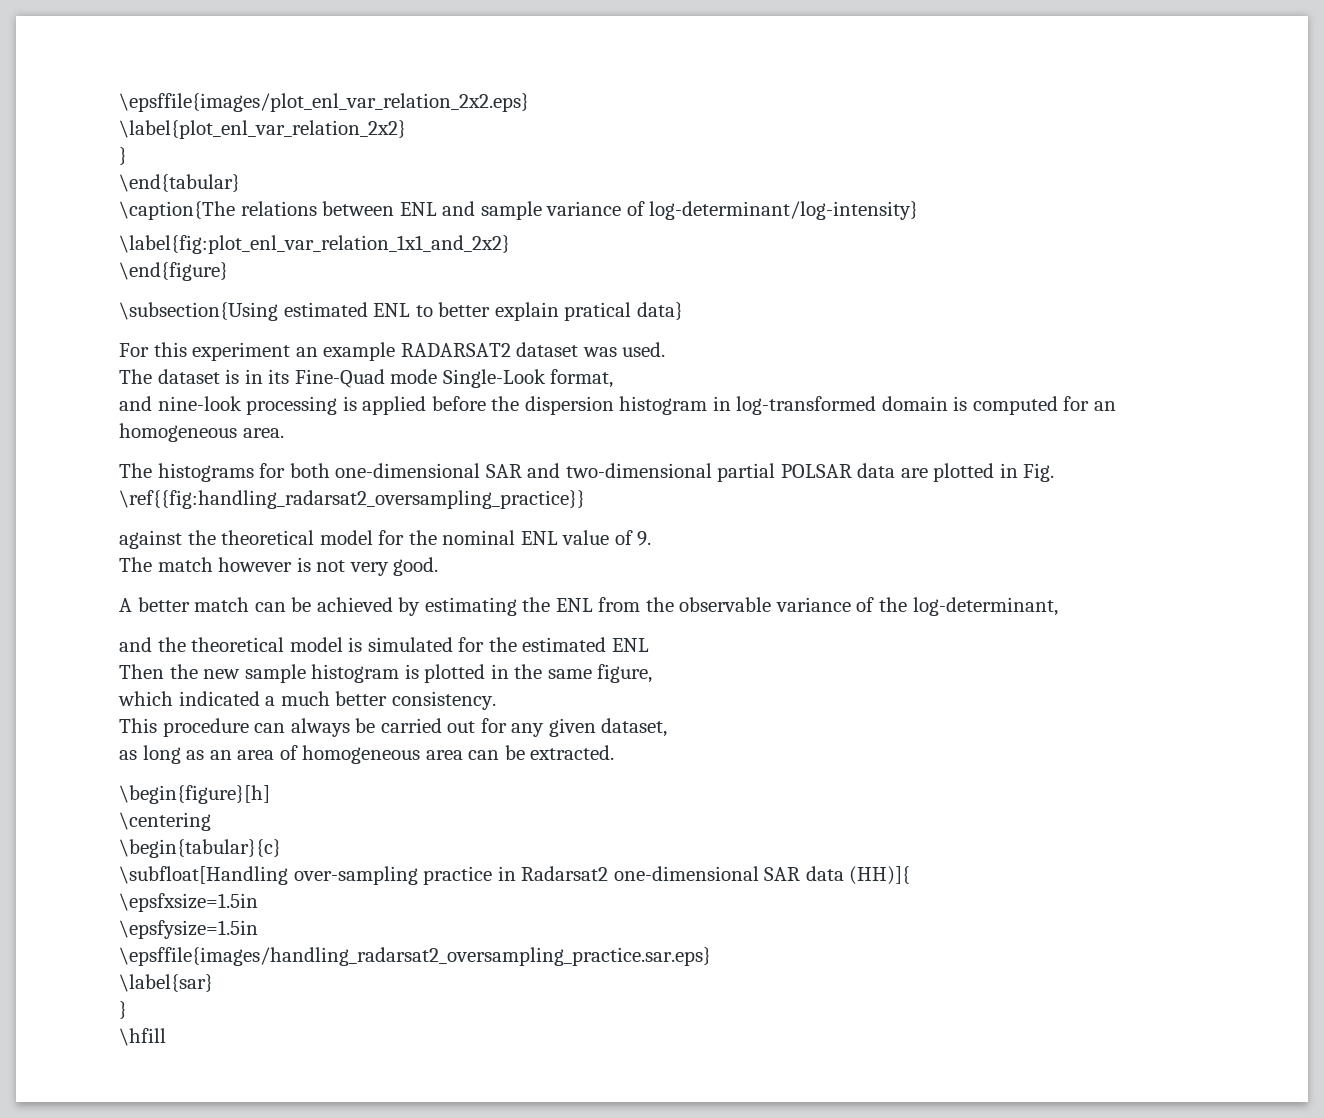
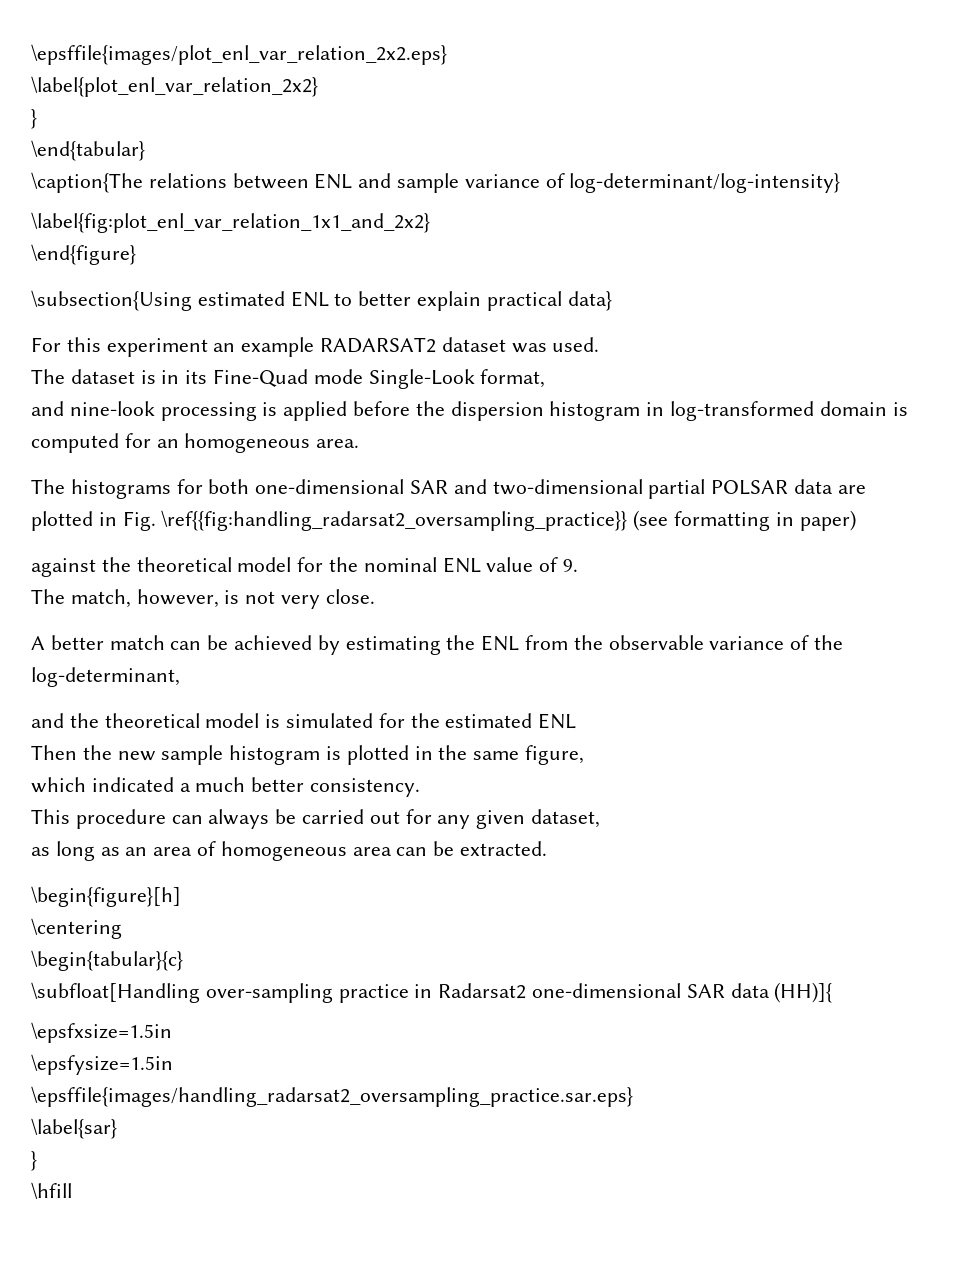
[564,302,632,321] pratical -> [486,291,562,311] practical
(585, 499) none -> [633,510,856,531] (see formatting in paper)
[157,557,293,572] match however -> [70,589,219,608] match, however,
[393,557,439,576] good. -> [325,589,375,604] close.

